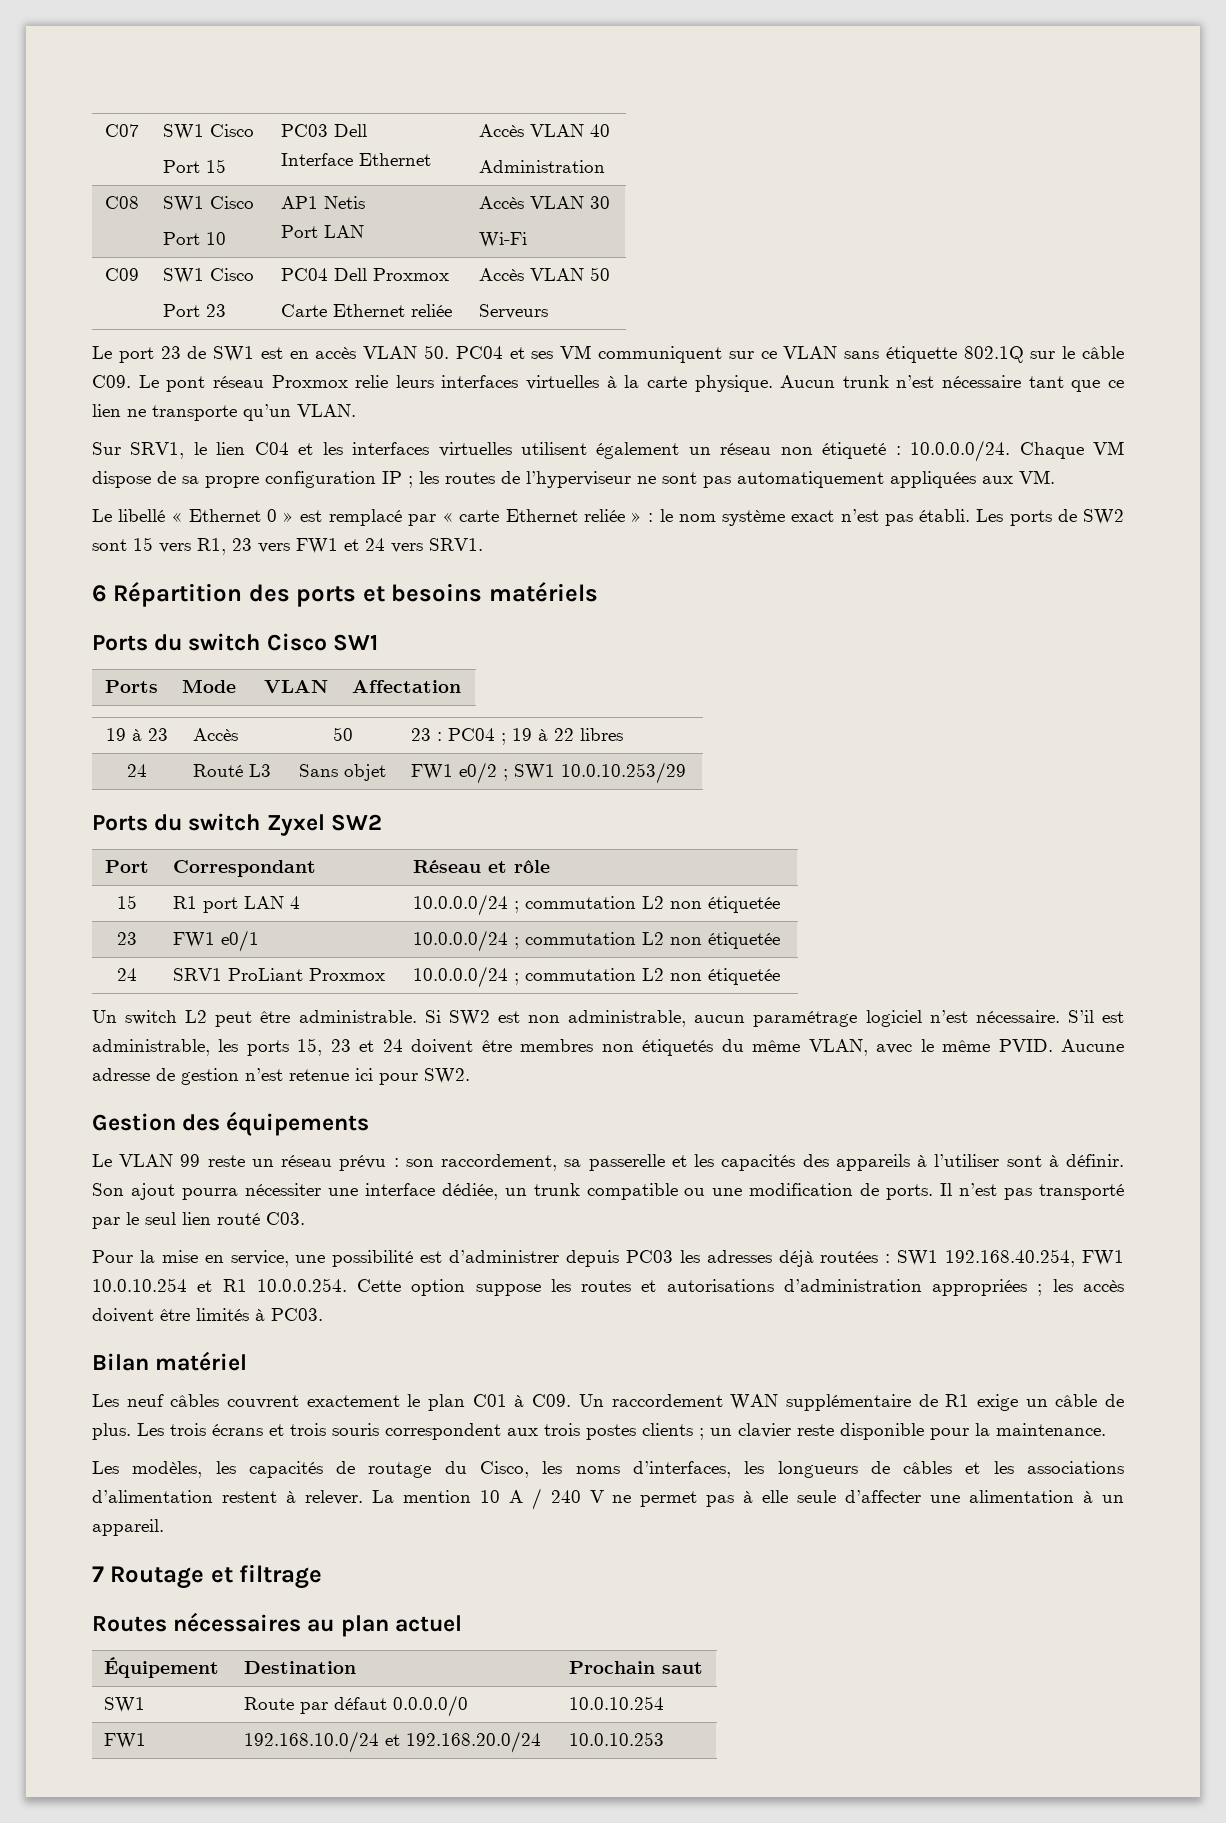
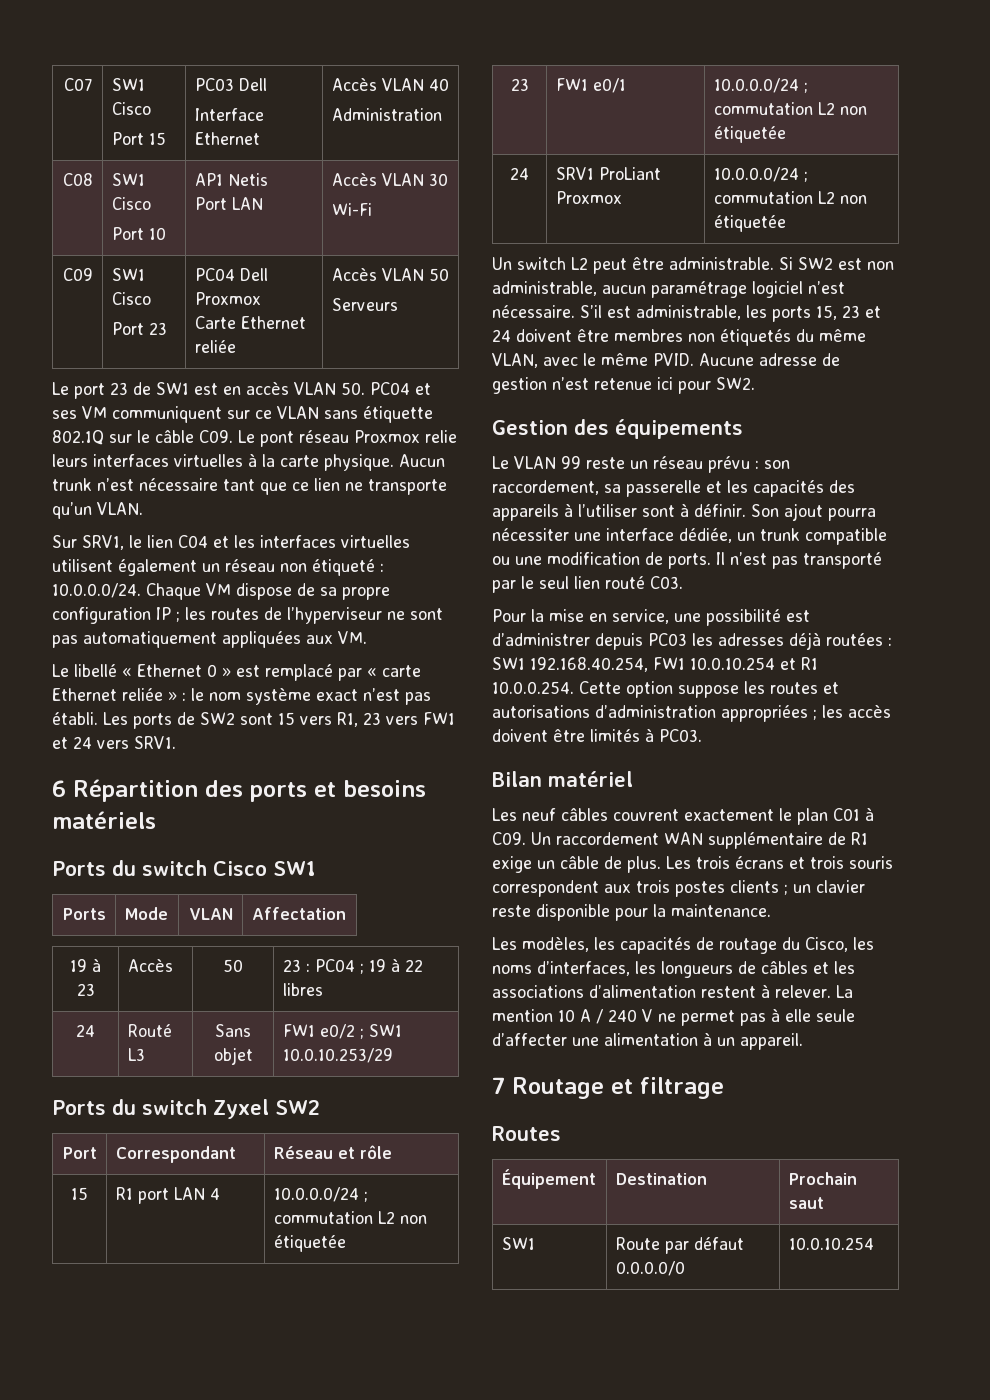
[173,1612,462,1637] nécessaires au plan actuel -> (561, 1133) none
[104,1733,147,1749] [244,1731,542,1753] [569,1732,665,1746] // FW1 | 192.168.10.0/24 et 192.168.20.0/24 | 10.0.10.253 -> (874, 1243) none

